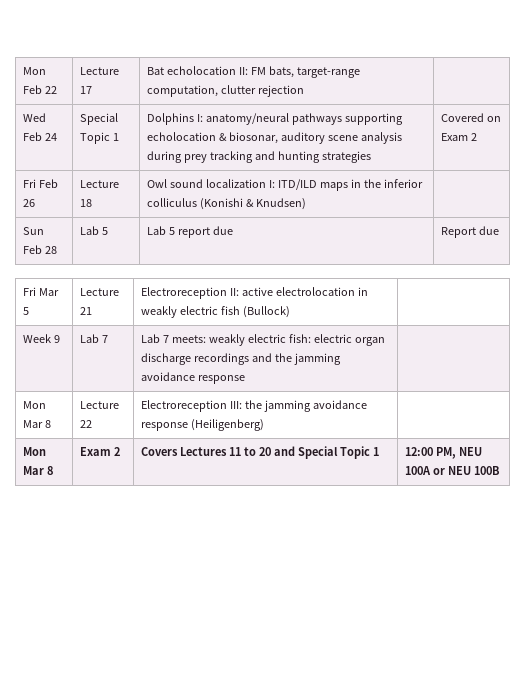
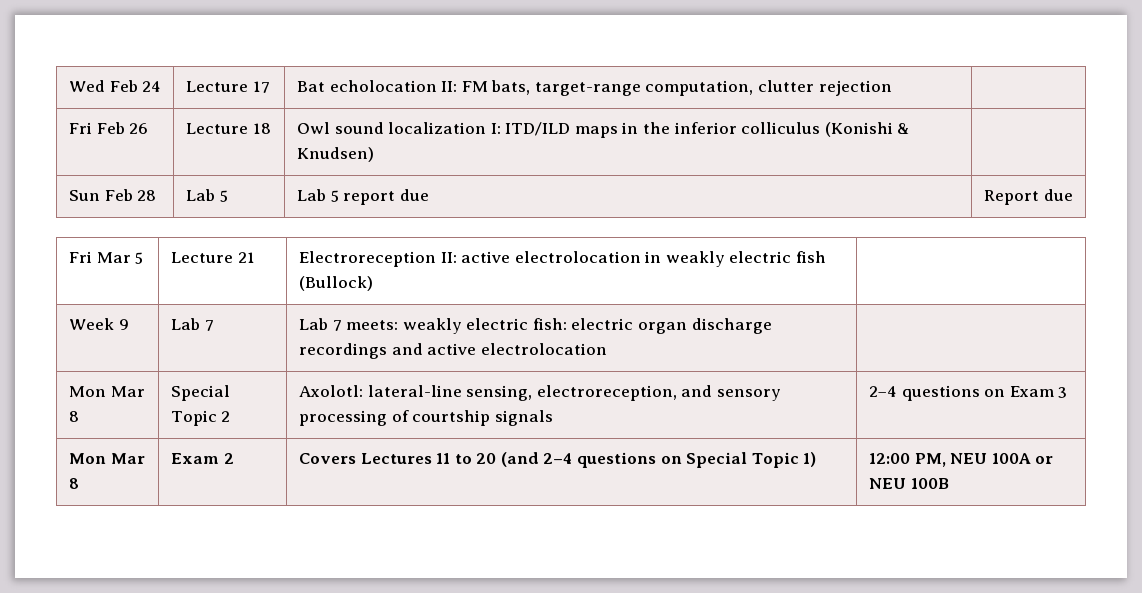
[23,67,47,75] [23,85,58,94] Mon Feb 22 -> [68,80,162,92] Wed Feb 24
[23,113,47,122] [23,132,58,141] [80,113,119,125] [80,132,120,144] [147,113,404,125] [147,132,403,144] [147,151,372,163] [441,113,502,122] [441,133,478,141] // Wed Feb 24 | Special Topic 1 | Dolphins I: anatomy/neural pathways supporting echolocation & biosonar, auditory scene analysis during prey tracking and hunting strategies | Covered on Exam 2 -> (892, 88) none
[275,353,342,365] [141,372,246,384] [23,401,47,409] [23,420,52,428] [80,401,120,409] [80,420,93,428] [141,400,368,412] [141,419,265,431] the jamming avoidance response | // Mon Mar 8 | Lecture 22 | Electroreception III: the jamming avoidance response (Heiligenberg) | -> [427,343,607,355] [68,386,145,397] [68,411,79,422] [170,385,230,401] [170,410,231,426] [298,385,781,401] [298,410,553,426] [868,385,1068,401] active electrolocation | // Mon Mar 8 | Special Topic 2 | Axolotl: lateral-line sensing, electroreception, and sensory processing of courtship signals | 2–4 questions on Exam 3
[274,446,380,459] and Special Topic 1 -> [500,452,817,468] (and 2–4 questions on Special Topic 1)

